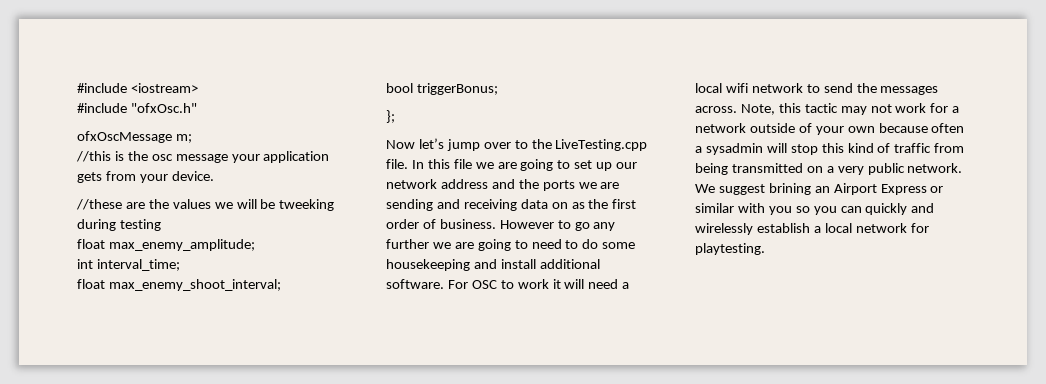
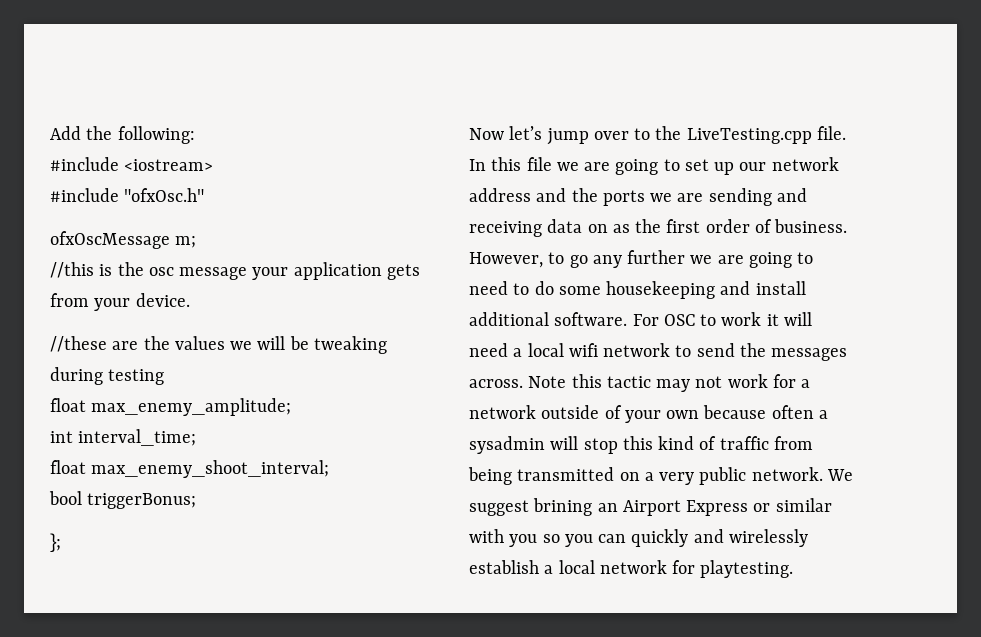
(77, 88) none -> [50,126,195,144] Add the following: //
[279,199,335,211] tweeking -> [313,336,387,354] tweaking
[499,220,554,229] However -> [469,252,543,268] However,
[740,104,775,115] Note, -> [528,376,567,388] Note

